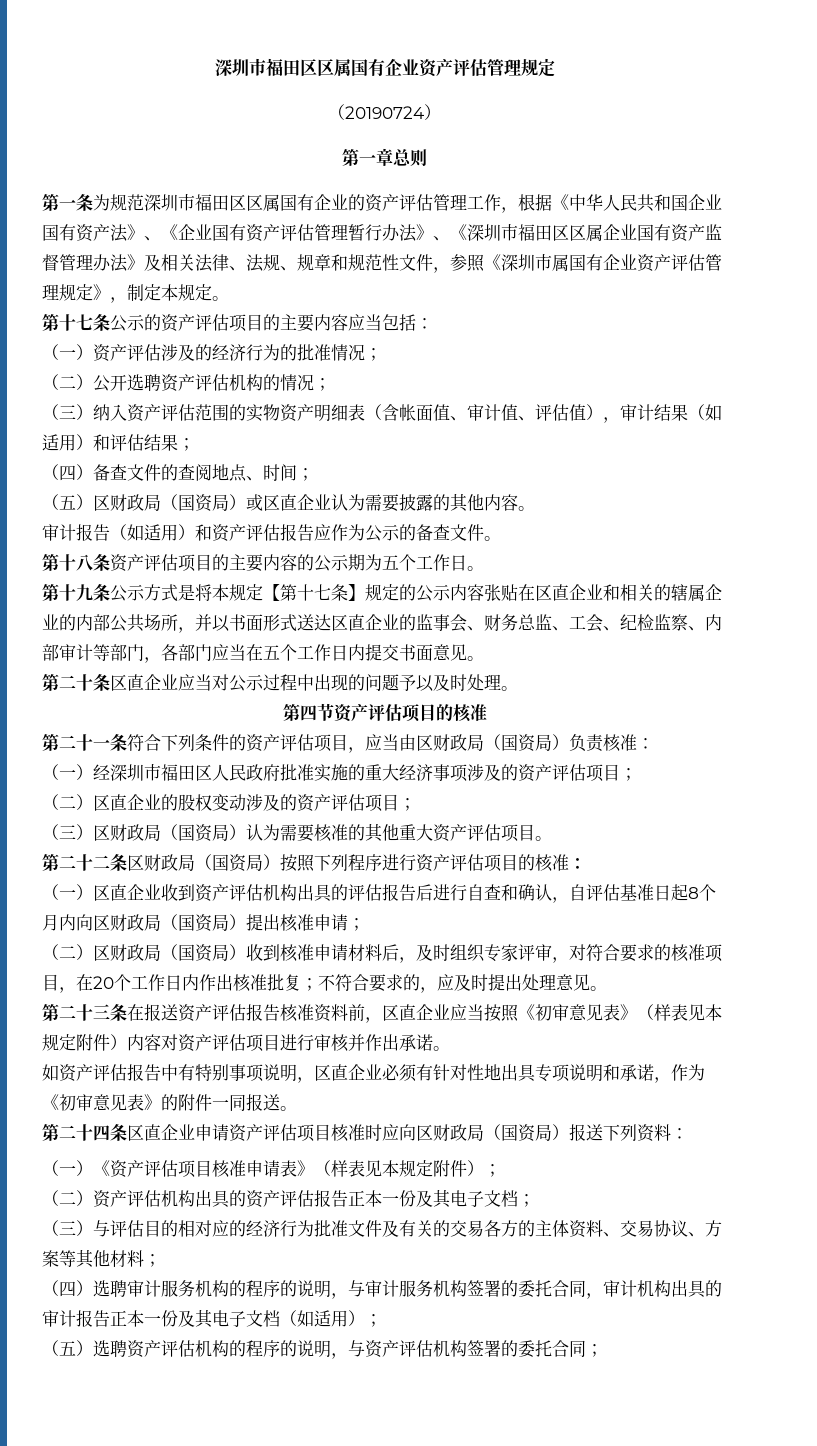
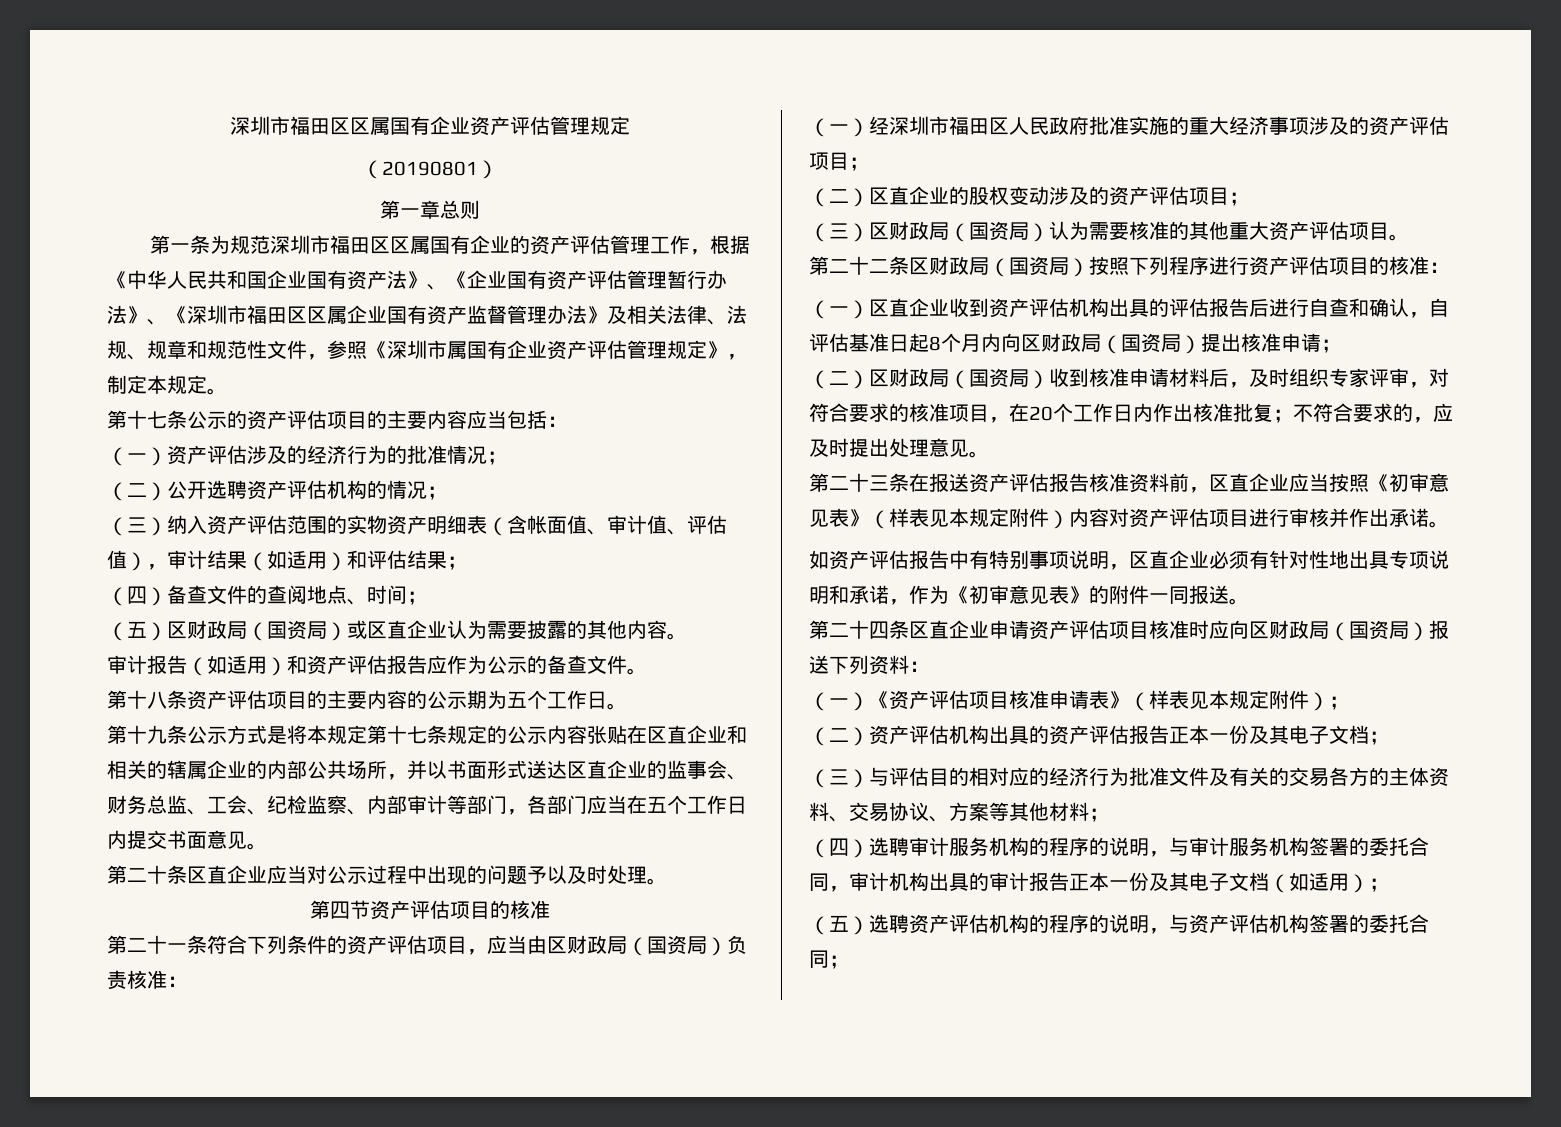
[345,106,424,119] 20190724 -> [381,161,478,176] 20190801
[263,584,365,601] 【第十七条】 -> [367,725,447,744] 第十七条

